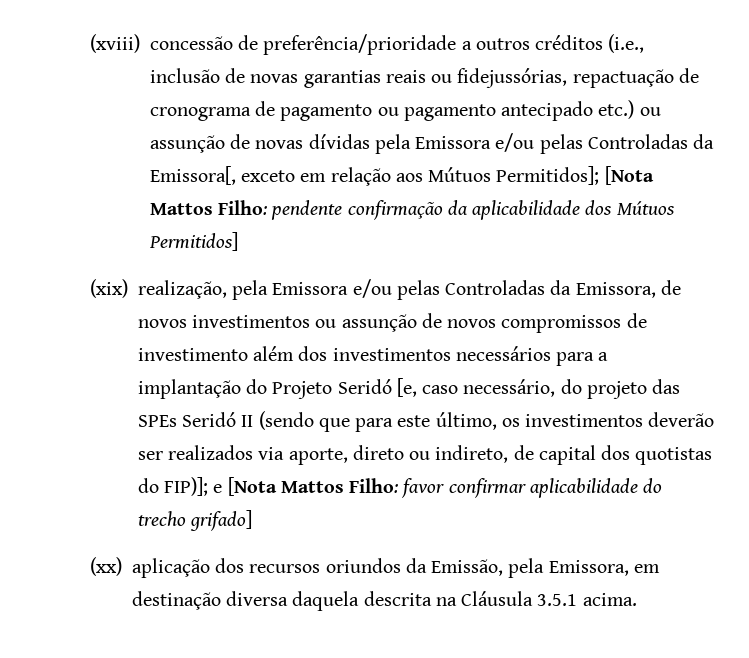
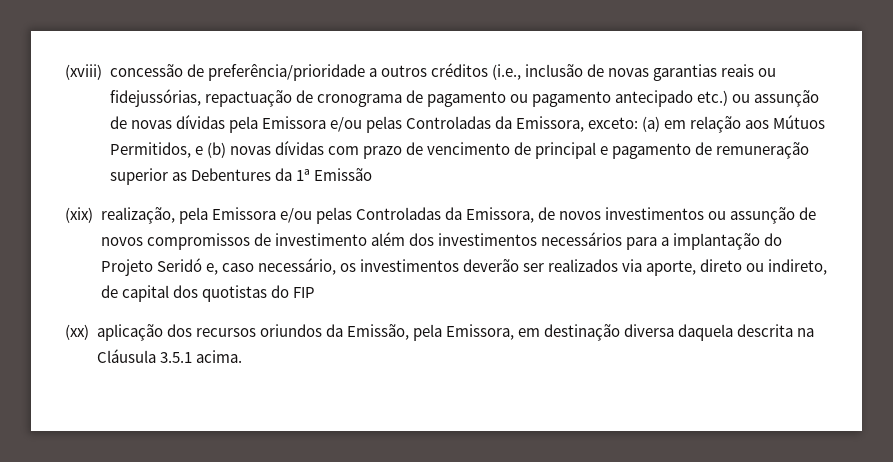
[149,166,296,185] Emissora[, exceto -> [515,116,661,132] Emissora, exceto: (a)
[496,166,654,185] [149,200,675,220] [148,232,238,251] Permitidos]; [Nota Mattos Filho: pendente confirmação da aplicabilidade dos Mútuos Permitidos] -> [109,141,810,159] [109,168,372,185] Permitidos, e (b) novas dívidas com prazo de vencimento de principal e pagamento de remuneração superior as Debentures da 1ª Emissão
[396,378,417,397] [e, -> [205,263,218,275] e,
[560,379,681,399] [137,411,497,432] do projeto das SPEs Seridó II (sendo que para este último, -> (336, 266) none
[164,477,663,498] [137,510,253,531] FIP)]; e [Nota Mattos Filho: favor confirmar aplicabilidade do trecho grifado] -> [292,287,315,298] FIP

